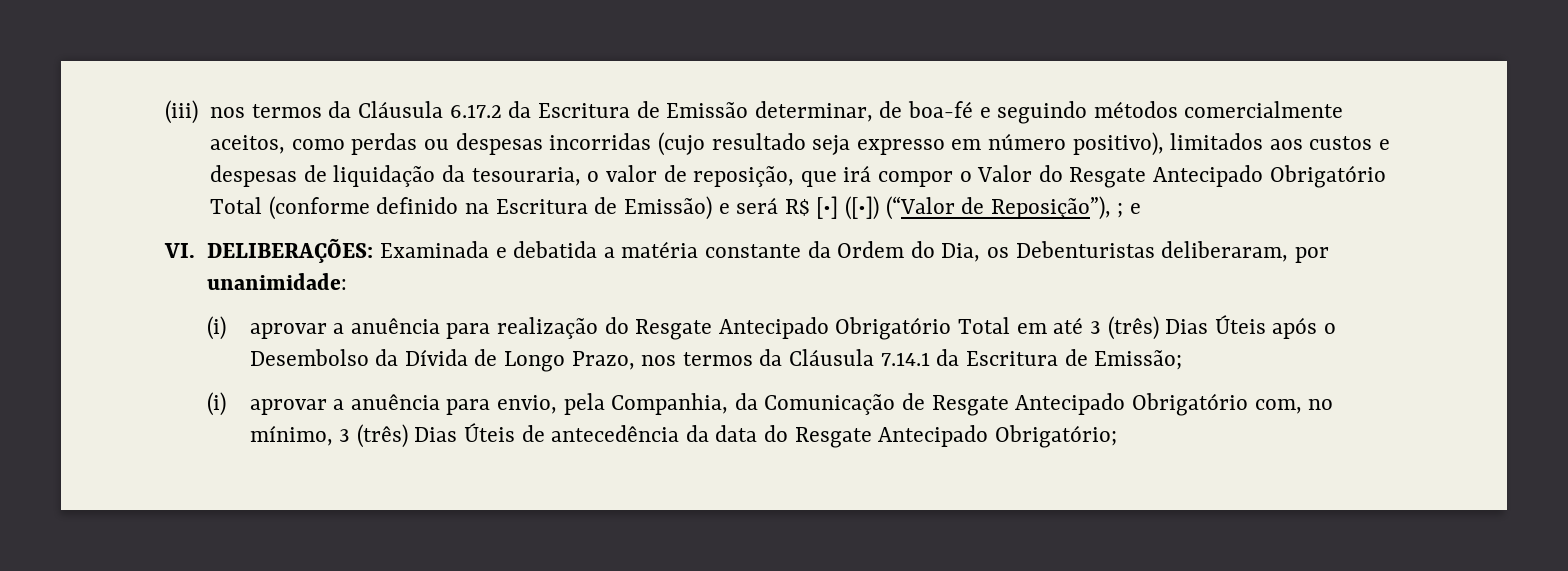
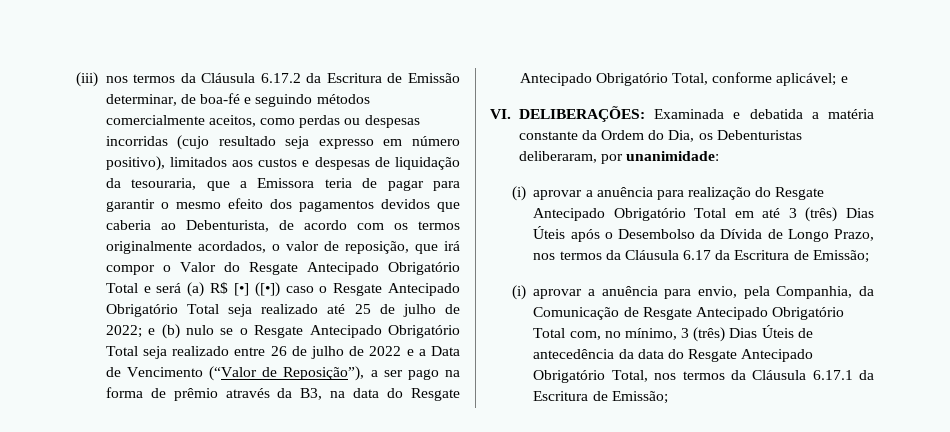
(581, 176) none -> [206,178,460,191] [105,198,460,212] [105,220,460,232] [105,241,266,254] que a Emissora teria de pagar para garantir o mesmo efeito dos pagamentos devidos que caberia ao Debenturista, de acordo com os termos originalmente acordados,
[268,196,712,220] (conforme definido na Escritura de Emissão) -> (138, 288) none
(779, 205) none -> [187,282,205,297] (a)
[885,196,1124,220] (“Valor de Reposição”), ; -> [285,283,460,296] [105,304,460,317] [105,324,460,339] [105,346,460,359] [105,366,460,381] [105,387,460,401] [519,72,837,86] caso o Resgate Antecipado Obrigatório Total seja realizado até 25 de julho de 2022; e (b) nulo se o Resgate Antecipado Obrigatório Total seja realizado entre 26 de julho de 2022 e a Data de Vencimento (“Valor de Reposição”), a ser pago na forma de prêmio através da B3, na data do Resgate Antecipado Obrigatório Total, conforme aplicável;
[880,352,930,366] 7.14.1 -> [683,250,712,260] 6.17
(1248, 404) none -> [533,328,566,338] Total
[994,425,1117,448] Obrigatório; -> [533,370,874,383] [533,391,668,404] Obrigatório Total, nos termos da Cláusula 6.17.1 da Escritura de Emissão;

